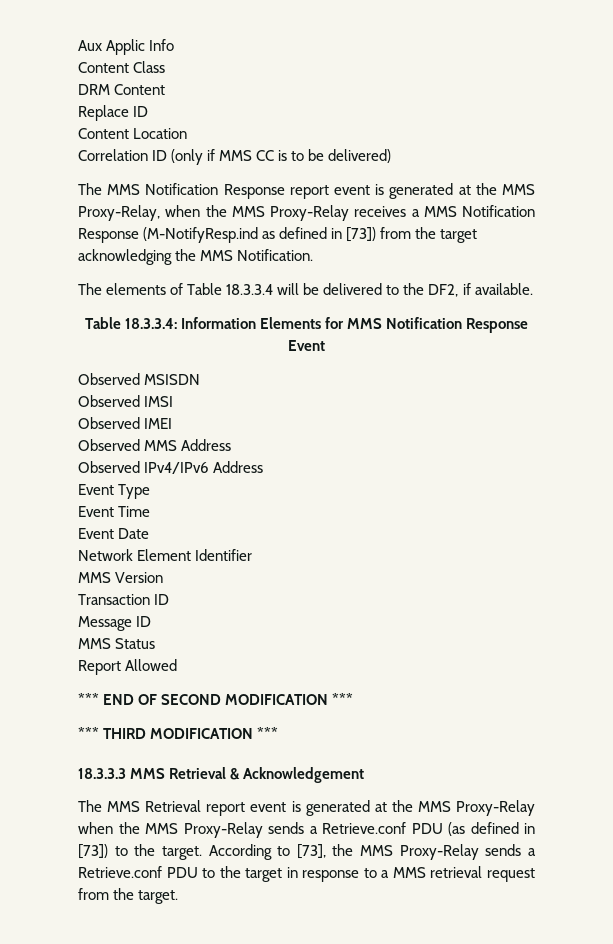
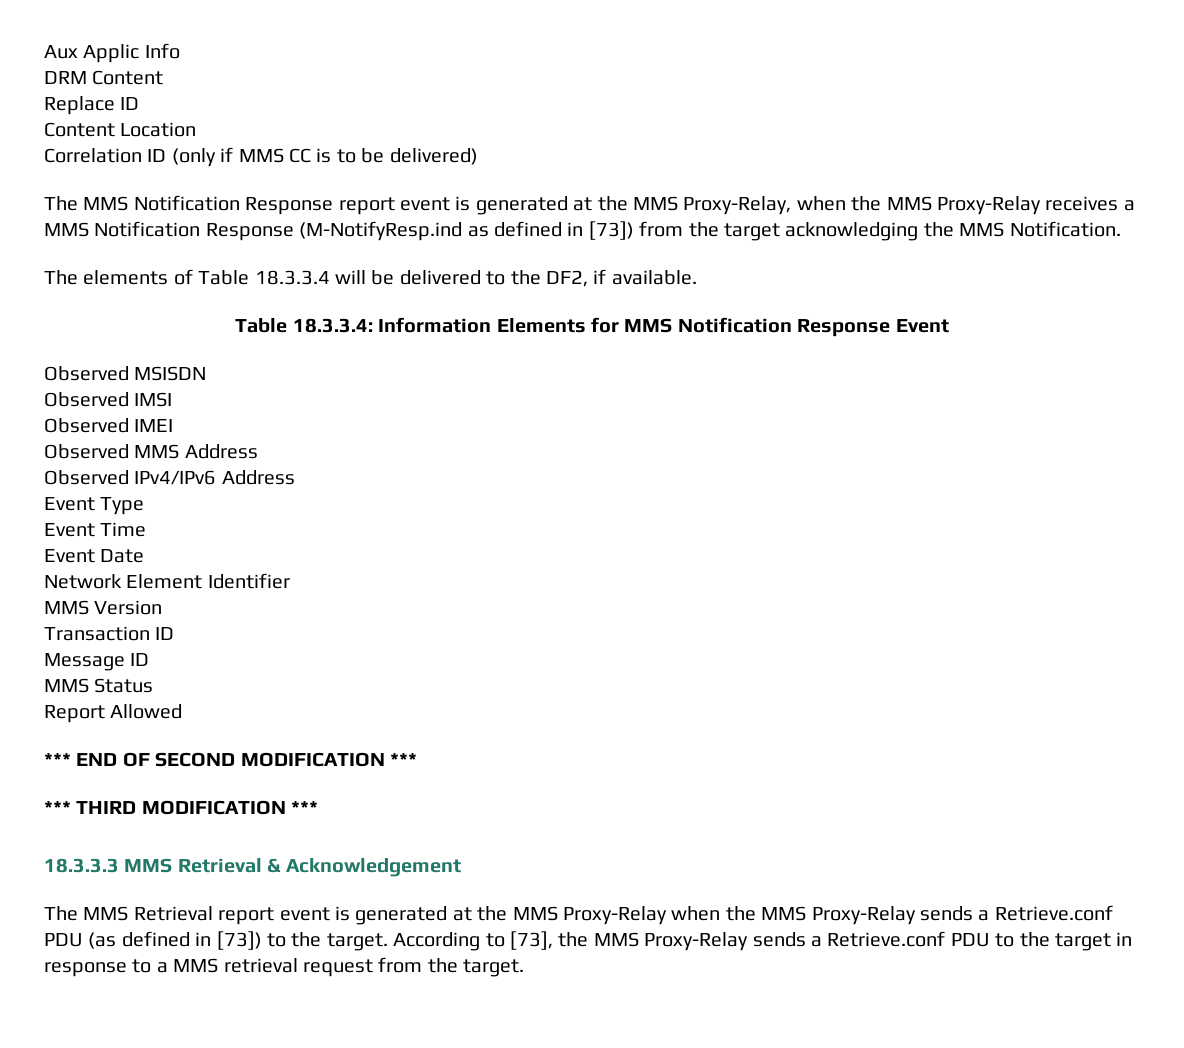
[78,61,166,73] // Content Class -> (180, 51) none

